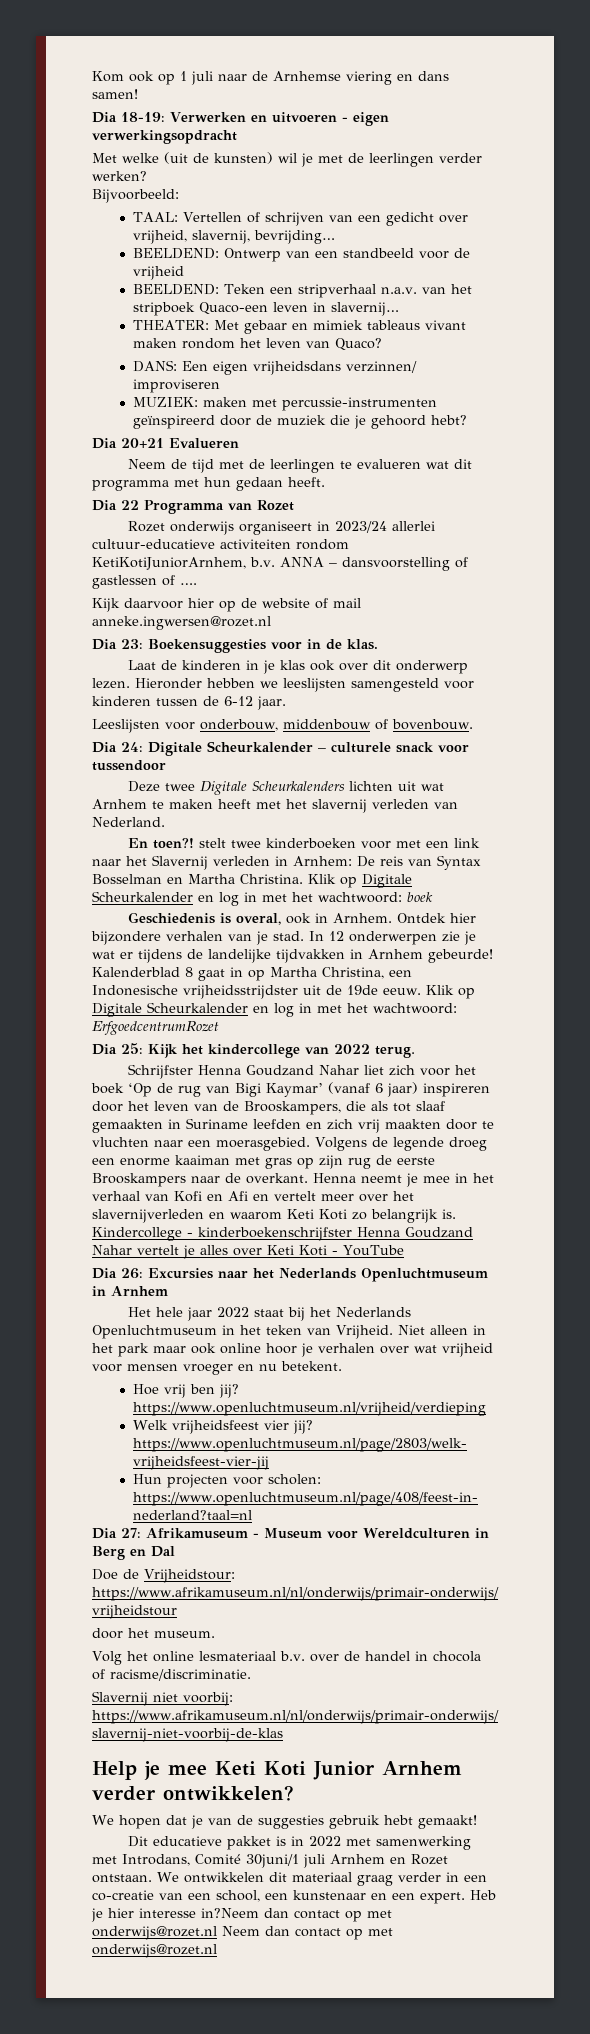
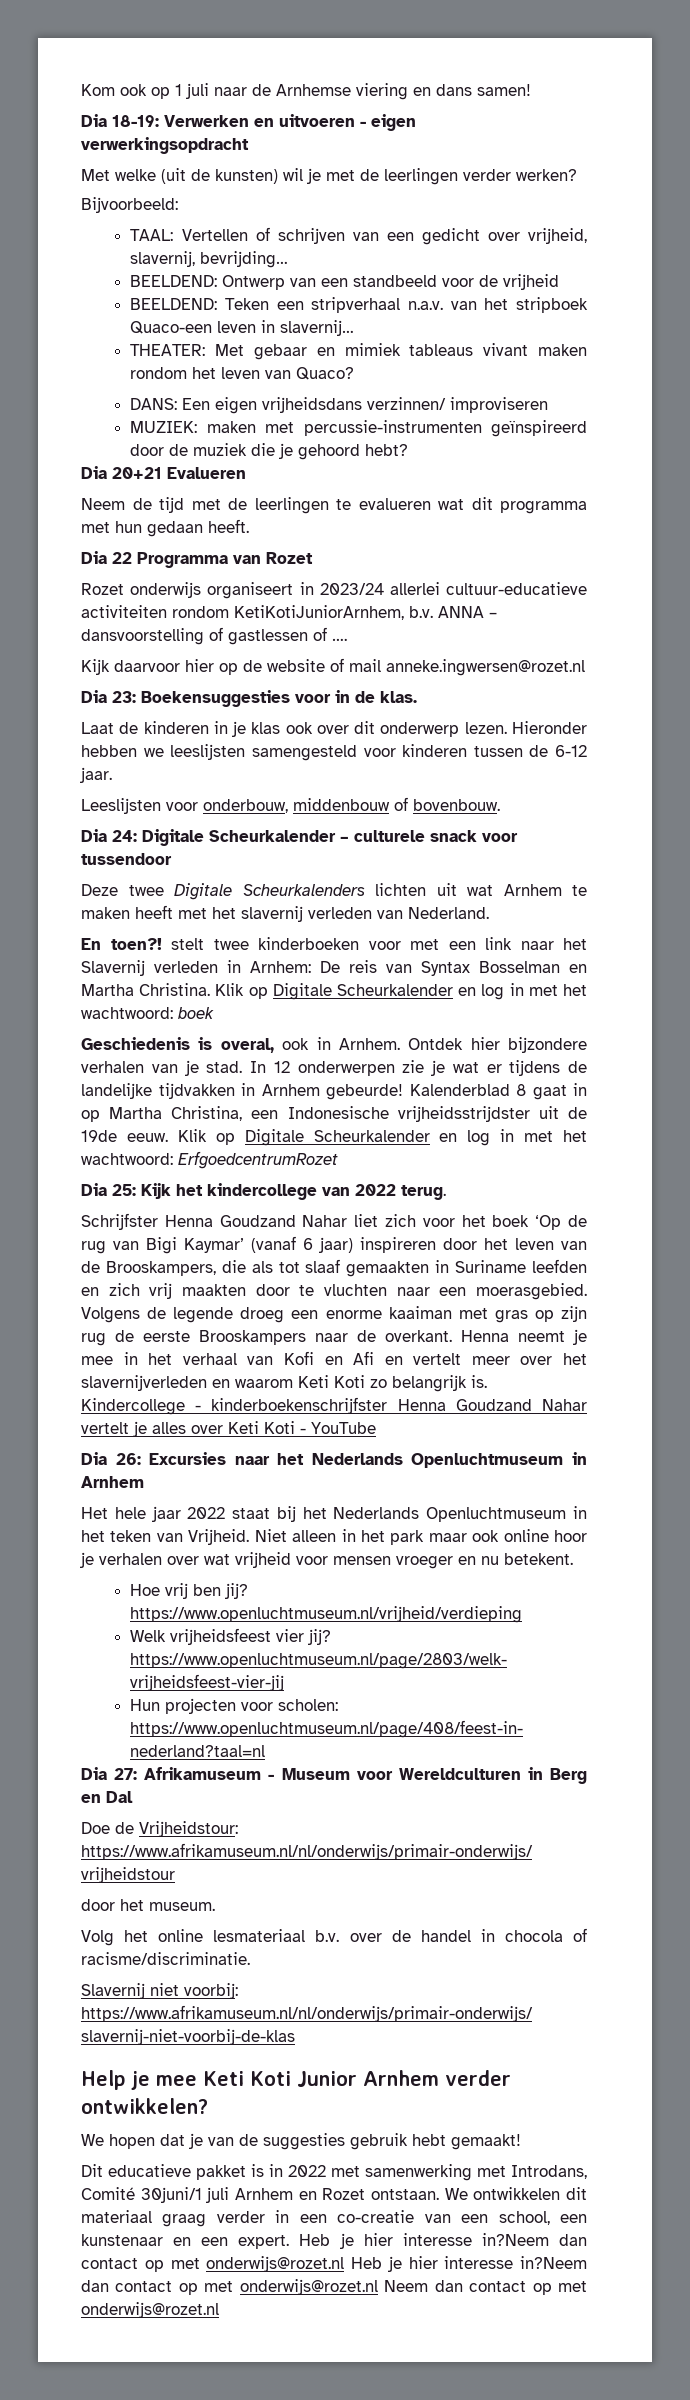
(217, 1933) none -> [351,2256,587,2272] [81,2279,378,2295] Heb je hier interesse in?Neem dan contact op met onderwijs@rozet.nl

